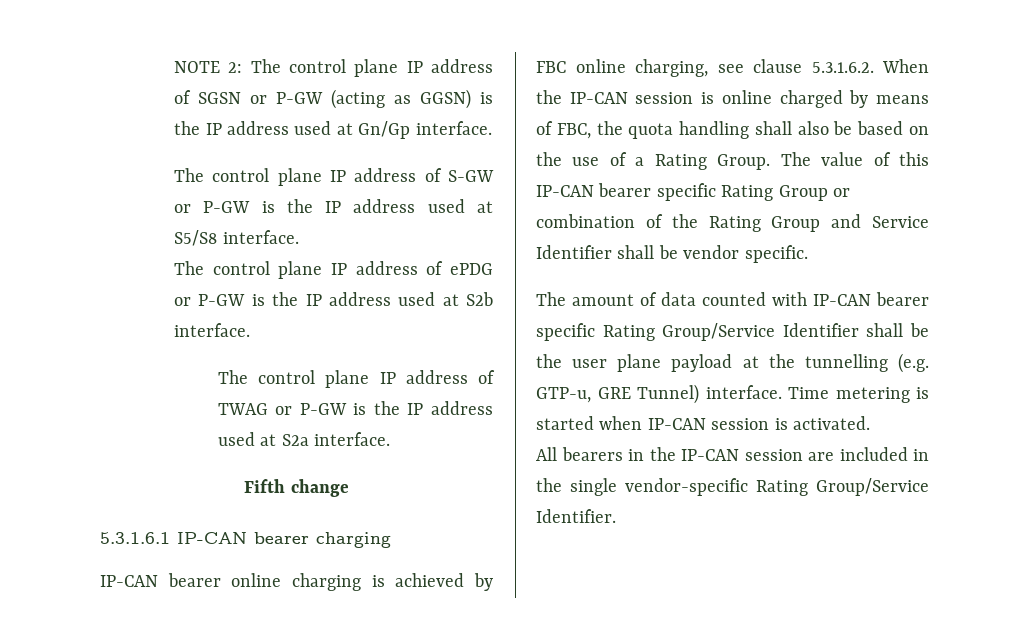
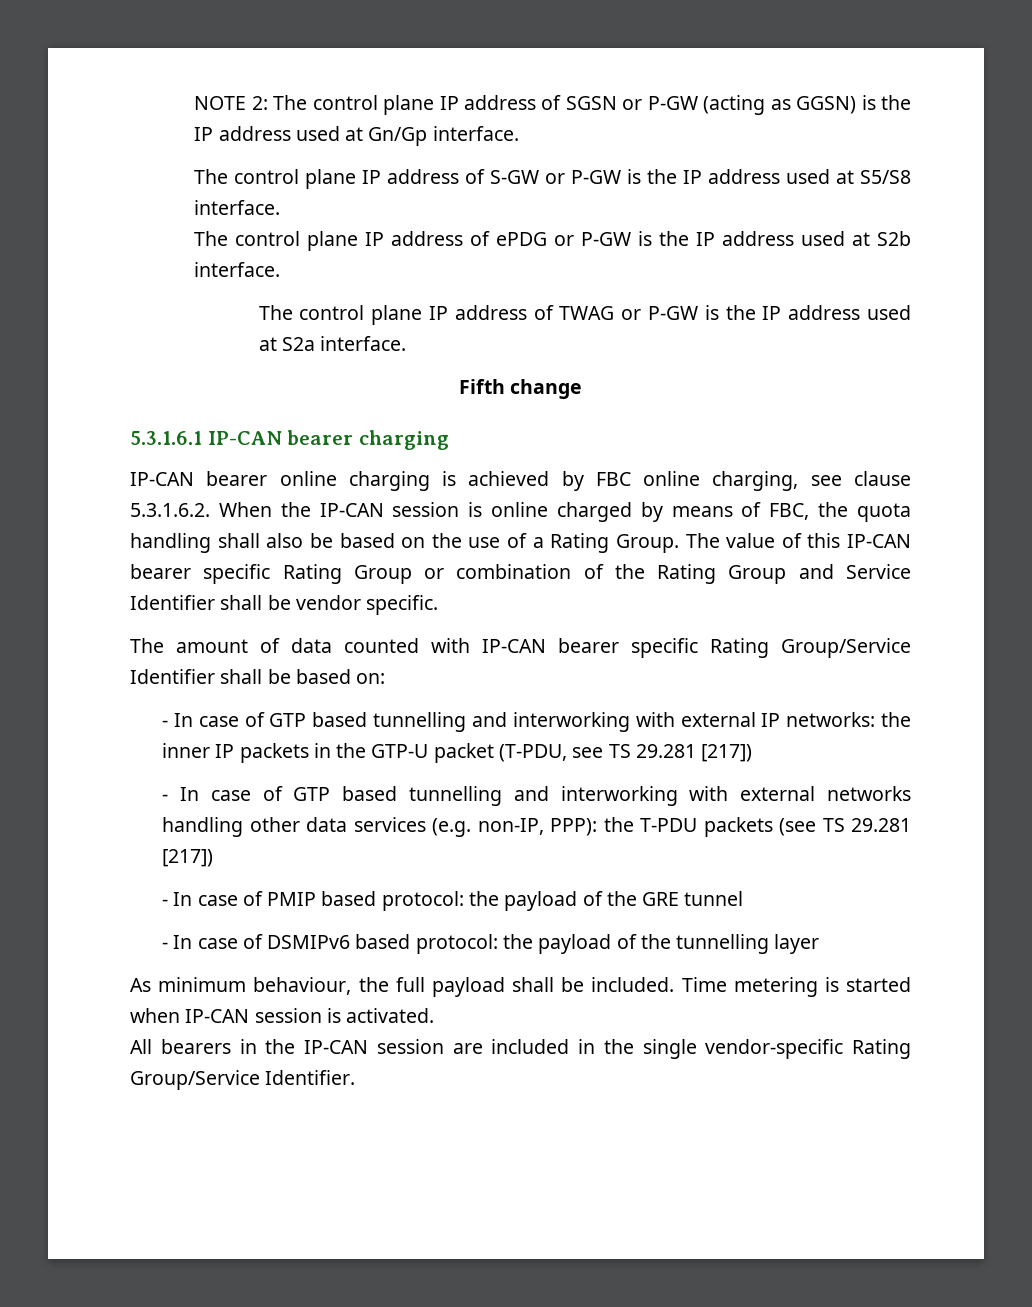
[536,353,929,373] [536,384,782,404] the user plane payload at the tunnelling (e.g. GTP-u, GRE Tunnel) interface. -> [295,669,386,684] [162,712,911,732] [162,743,753,763] [162,786,912,806] [162,817,912,837] [162,849,214,867] [162,891,744,911] [162,934,820,954] [130,977,675,997] based on: // - In case of GTP based tunnelling and interworking with external IP networks: the inner IP packets in the GTP-U packet (T-PDU, see TS 29.281 [217]) // - In case of GTP based tunnelling and interworking with external networks handling other data services (e.g. non-IP, PPP): the T-PDU packets (see TS 29.281 [217]) // - In case of PMIP based protocol: the payload of the GRE tunnel // - In case of DSMIPv6 based protocol: the payload of the tunnelling layer // As minimum behaviour, the full payload shall be included.

